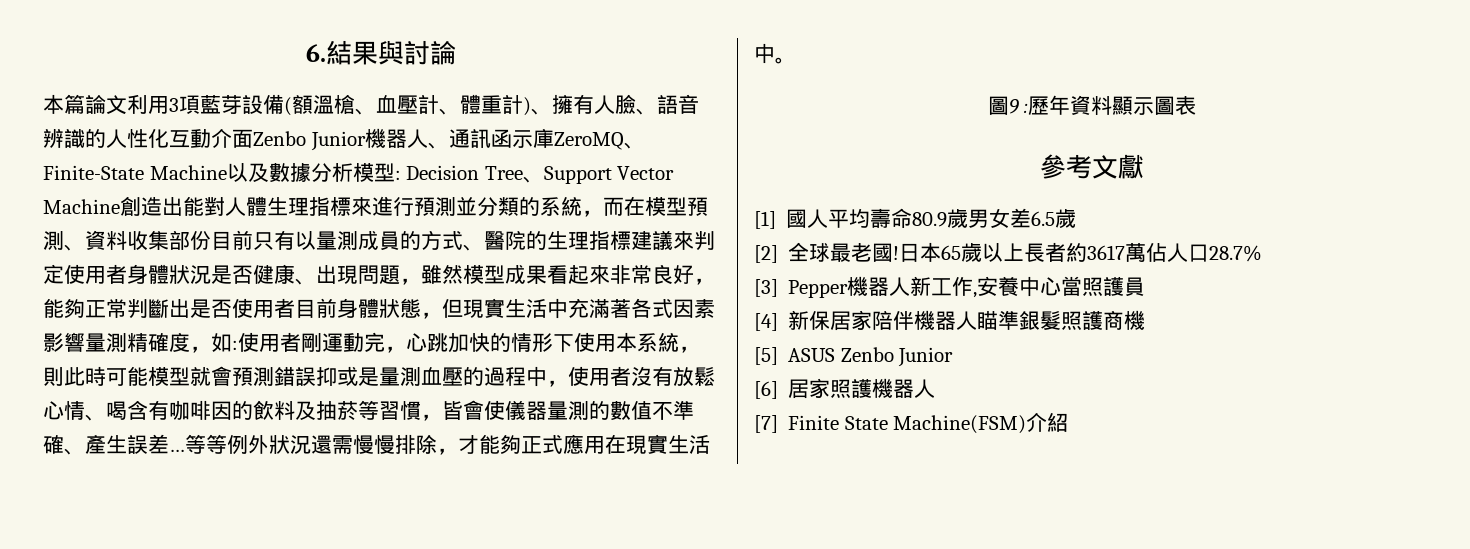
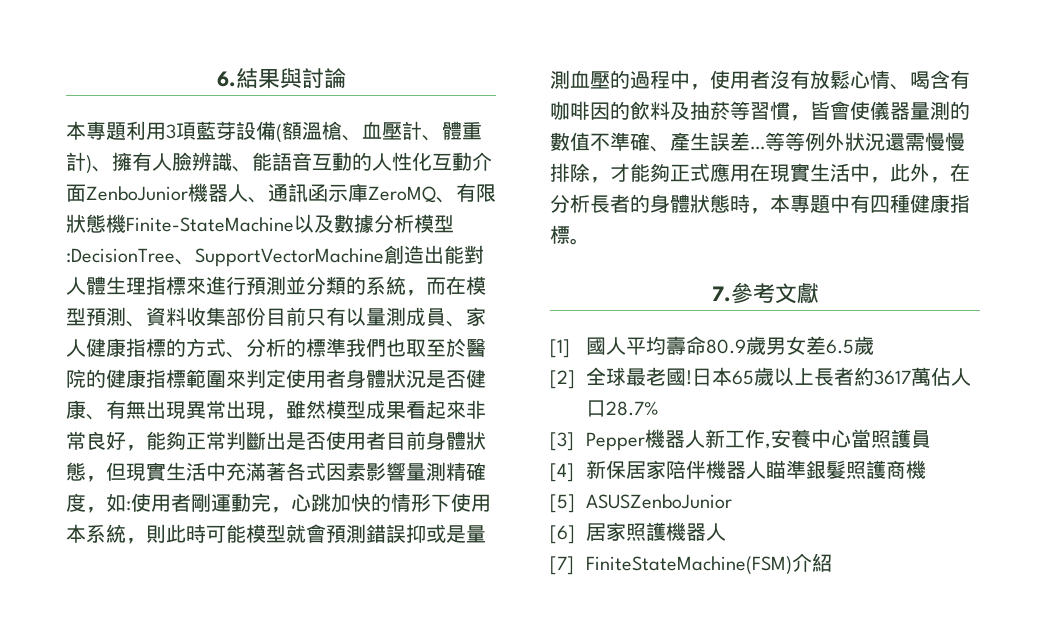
[64,94,127,115] 篇論文 -> [86,121,126,140] 專題
[636,94,699,115] [43,128,85,148] 、語音辨識 -> [192,152,352,172] 辨識、能語音互動
[253,131,366,151] Zenbo Junior -> [86,186,188,201] ZenboJunior
[43,165,227,180] Finite-State Machine -> [456,183,496,202] [66,214,294,233] 有限狀態機Finite-StateMachine
[394,165,675,184] [43,199,120,214] : Decision Tree、Support Vector Machine -> [66,248,384,267] :DecisionTree、SupportVectorMachine
[400,230,673,251] 的方式、醫院的生理指標建議 -> [446,307,486,327] [66,338,486,358] [66,369,226,388] 、家人健康指標的方式、分析的標準我們也取至於醫院的健康指標範圍
[316,265,400,285] 出現問題 -> [106,400,266,419] 有無出現異常出現
[775,57,796,64] [987,95,1197,115] 。 // 圖9 :歷年資料顯示圖表 // -> [870,163,970,183] [550,194,970,214] [550,225,590,245] [711,286,731,302] ，此外，在分析長者的身體狀態時，本專題中有四種健康指標。 // 7.
[788,347,954,367] ASUS Zenbo Junior -> [586,494,733,509] ASUSZenboJunior
[788,415,1027,434] Finite State Machine(FSM) -> [586,556,793,575] FiniteStateMachine(FSM)

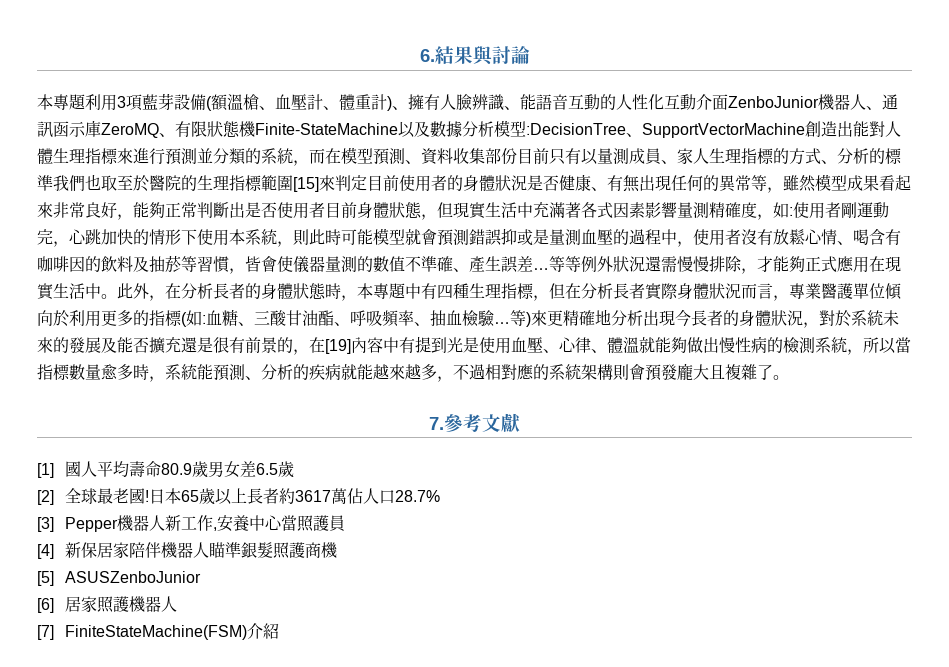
[86,338,126,357] 健康 -> [709,148,741,163] 生理
[106,369,146,388] 健康 -> [197,175,229,190] 生理
[226,369,346,388] 來判定使用者 -> [293,175,463,192] [15]來判定目前使用者的
[186,400,266,419] 異常出現 -> [671,175,767,192] 任何的異常等
[870,177,890,183] ， -> [101,294,117,299] 。
[910,194,970,213] [550,225,570,244] 健康指標 -> [469,283,902,301] [37,309,899,328] [37,336,911,355] [37,363,773,382] 生理指標，但在分析長者實際身體狀況而言，專業醫護單位傾向於利用更多的指標(如:血糖、三酸甘油酯、呼吸頻率、抽血檢驗…等)來更精確地分析出現今長者的身體狀況，對於系統未來的發展及能否擴充還是很有前景的，在[19]內容中有提到光是使用血壓、心律、體溫就能夠做出慢性病的檢測系統，所以當指標數量愈多時，系統能預測、分析的疾病就能越來越多，不過相對應的系統架構則會預發龐大且複雜了

